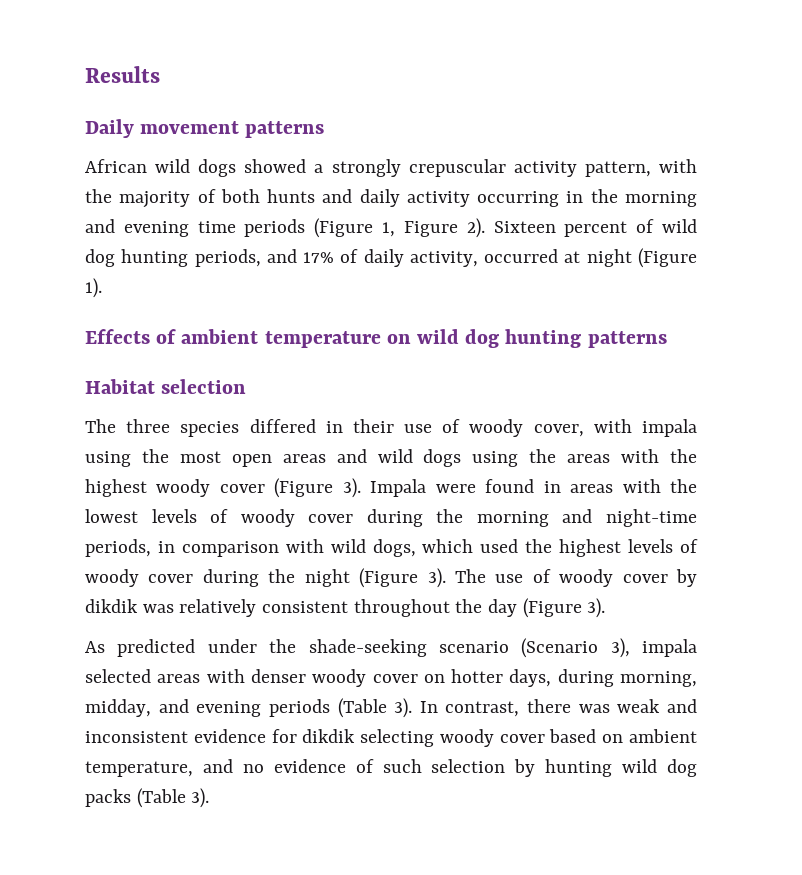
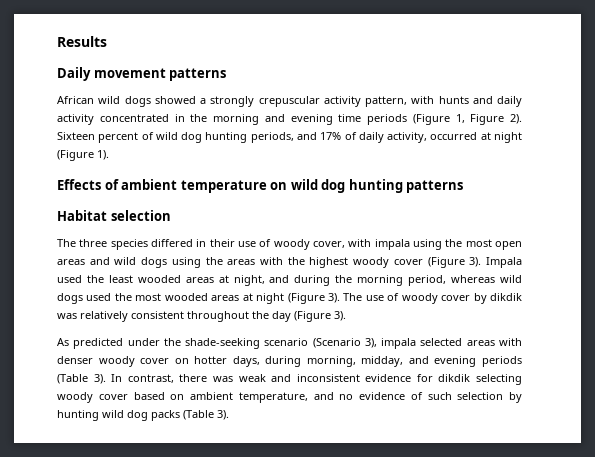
[85,189,260,208] the majority of both -> (435, 100) none
[477,191,560,207] occurring -> [99,114,169,122] concentrated
[435,479,697,493] [85,509,697,527] [85,539,698,557] [85,569,296,587] were found in areas with the lowest levels of woody cover during the morning and night-time periods, in comparison with wild dogs, which used the highest levels of woody cover during the -> [57,275,522,286] [57,293,253,304] used the least wooded areas at night, and during the morning period, whereas wild dogs used the most wooded areas at

